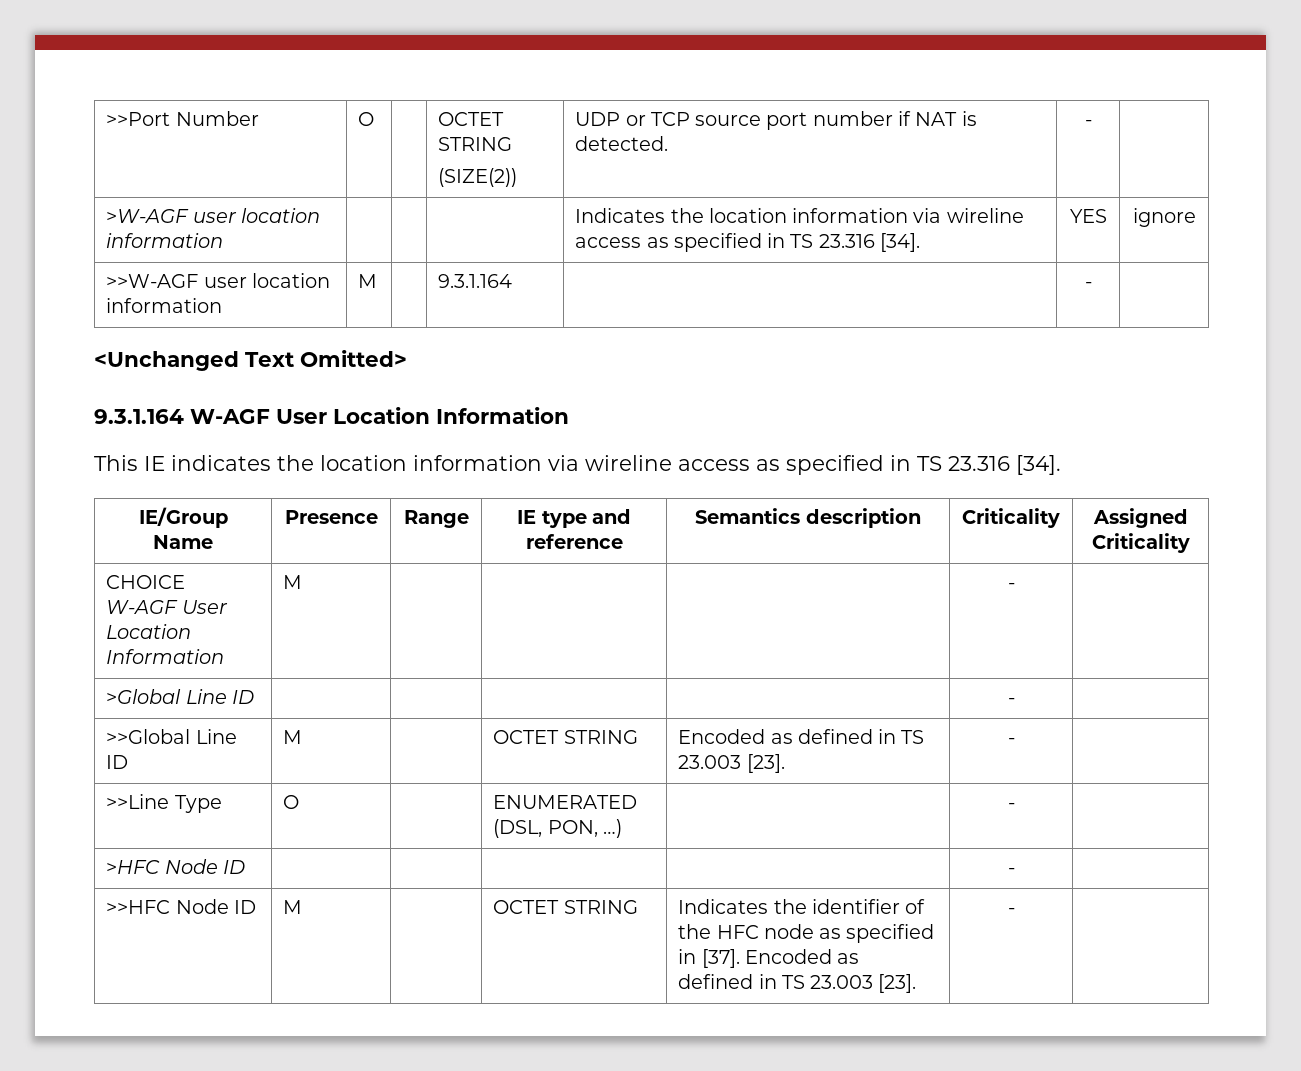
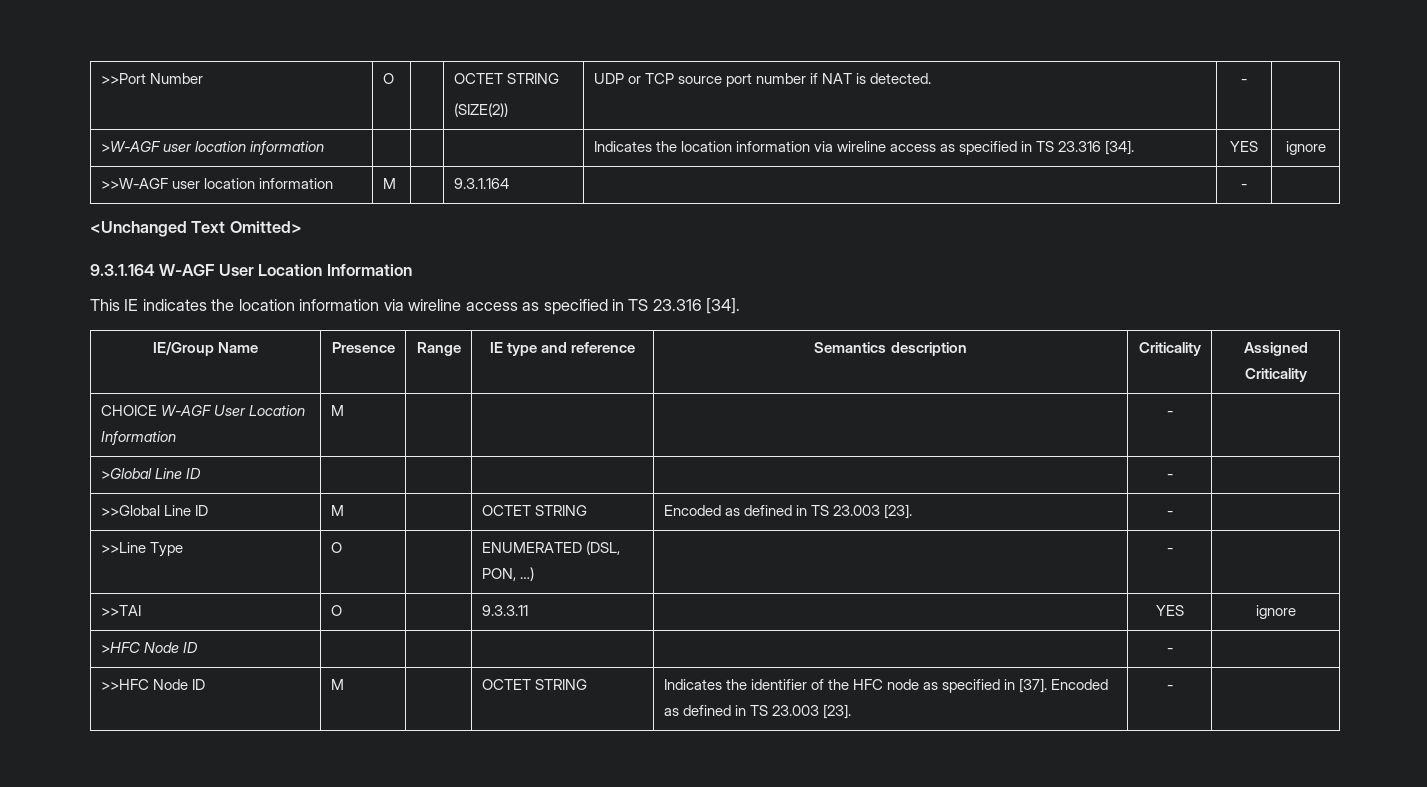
(1015, 806) none -> [100,605,141,616] [330,605,342,616] [481,605,528,616] [1155,605,1184,616] [1255,605,1296,619] // >>TAI | O | | 9.3.3.11 | | YES | ignore

